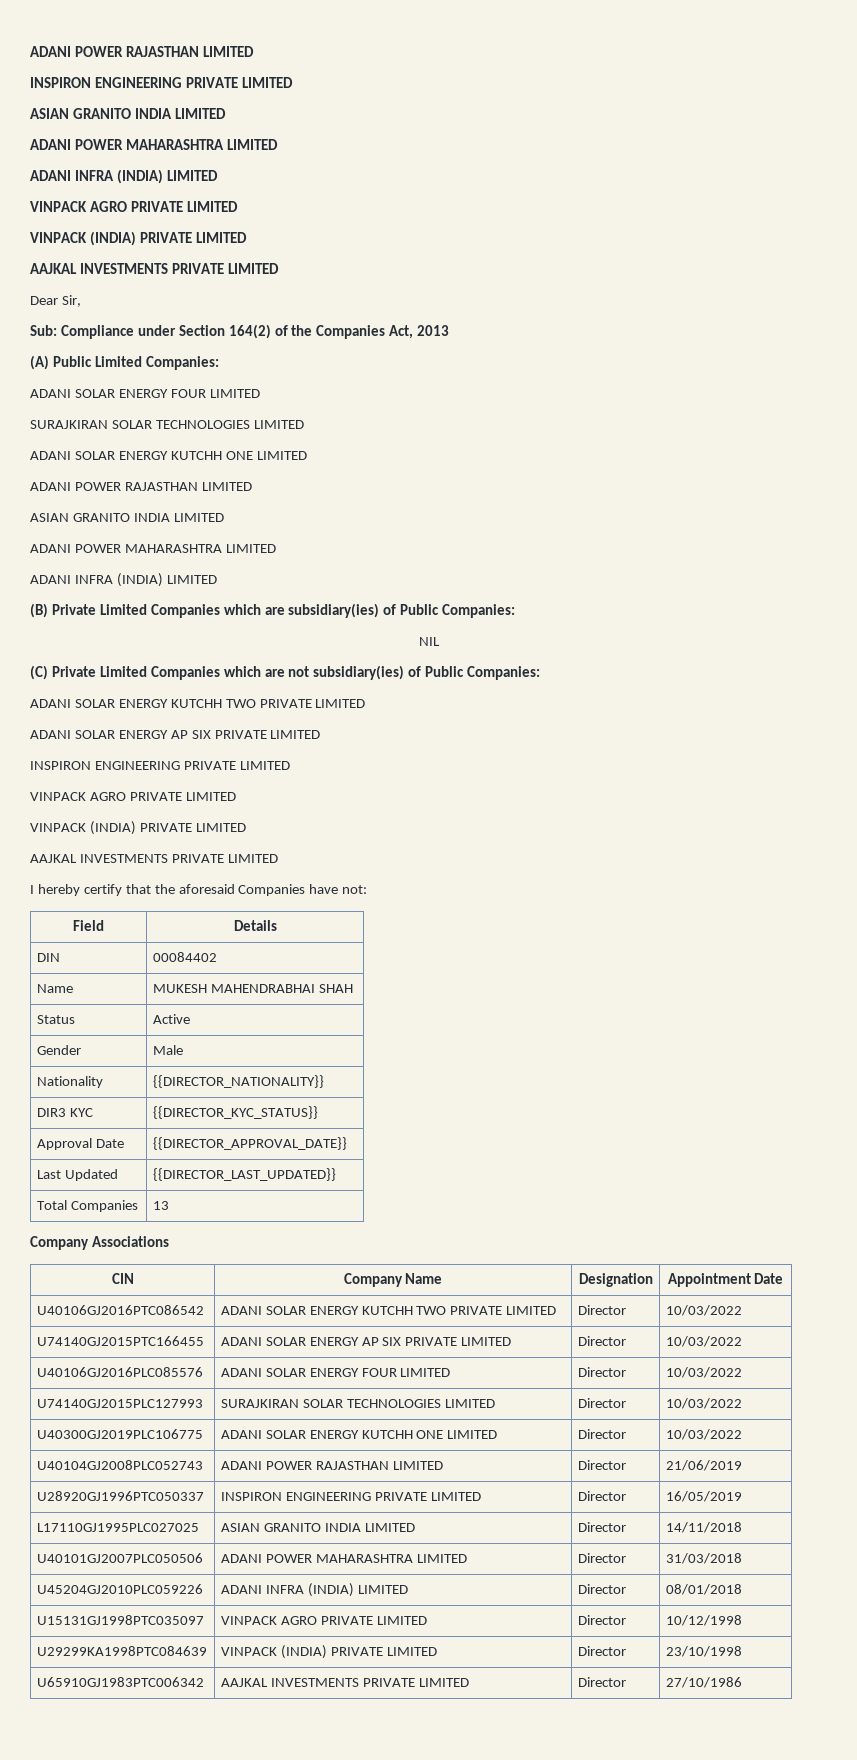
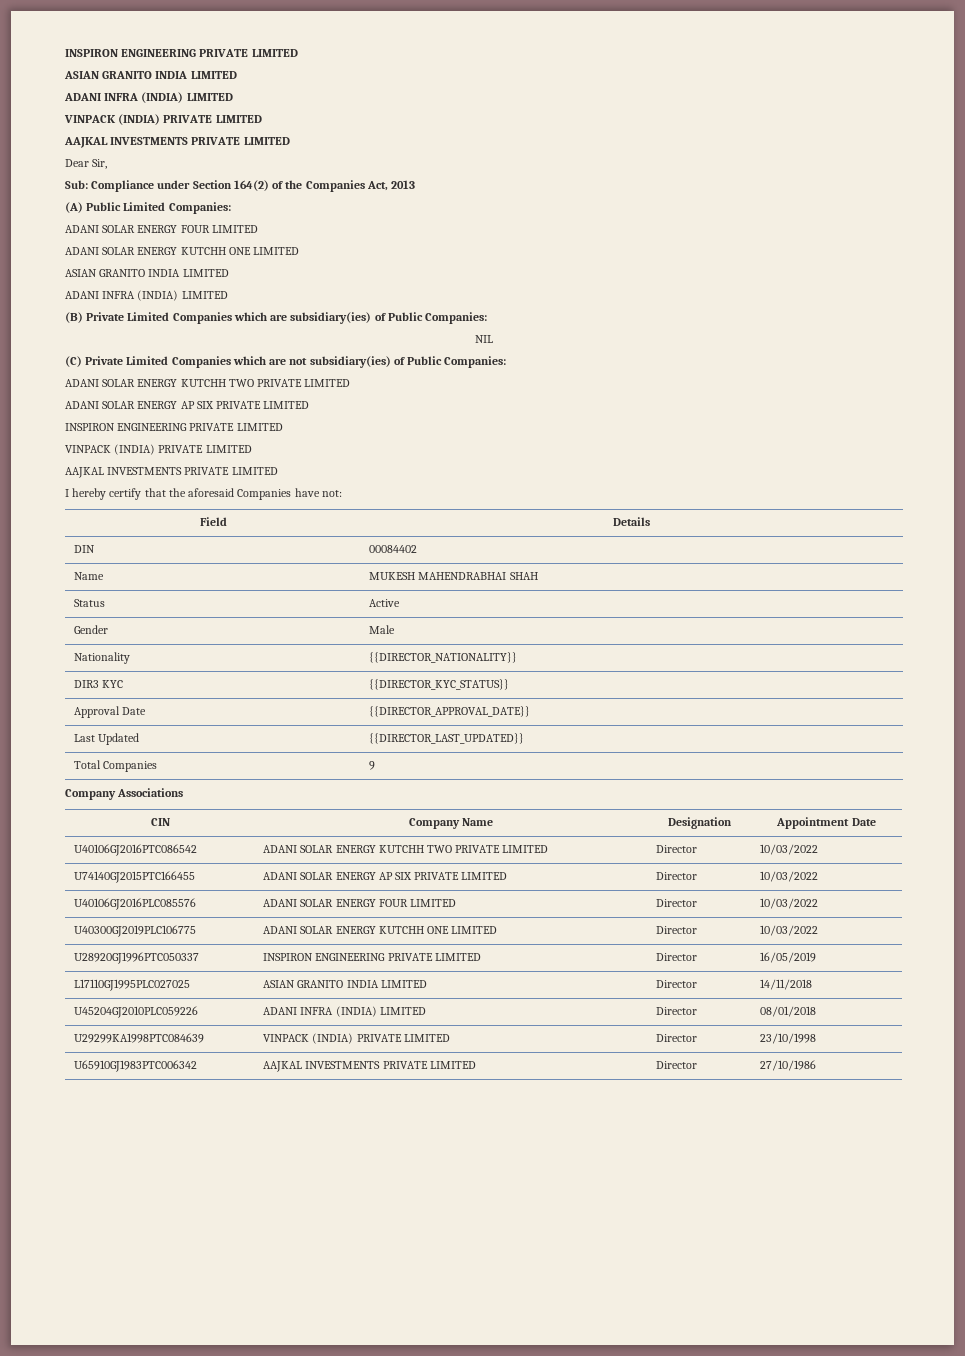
[30,46,254,57] ADANI POWER RAJASTHAN LIMITED // -> (65, 53) none
[30,139,278,150] [30,169,218,184] [30,201,238,212] // ADANI POWER MAHARASHTRA LIMITED // ADANI INFRA (INDIA) LIMITED // VINPACK AGRO PRIVATE LIMITED -> [64,92,233,103] // ADANI INFRA (INDIA) LIMITED
[30,420,304,429] [30,451,307,460] [30,482,252,491] [30,513,224,522] [30,544,276,553] // SURAJKIRAN SOLAR TECHNOLOGIES LIMITED // ADANI SOLAR ENERGY KUTCHH ONE LIMITED // ADANI POWER RAJASTHAN LIMITED // ASIAN GRANITO INDIA LIMITED // ADANI POWER MAHARASHTRA LIMITED -> [65,247,300,255] [65,269,229,277] // ADANI SOLAR ENERGY KUTCHH ONE LIMITED // ASIAN GRANITO INDIA LIMITED
[30,792,236,801] // VINPACK AGRO PRIVATE LIMITED -> (283, 427) none
[152,1201,169,1210] 13 -> [369,761,376,770] 9
[36,1399,203,1408] [220,1399,495,1408] [577,1398,626,1408] [665,1398,742,1409] // U74140GJ2015PLC127993 | SURAJKIRAN SOLAR TECHNOLOGIES LIMITED | Director | 10/03/2022 -> (819, 903) none
[36,1460,203,1470] [220,1461,443,1470] [577,1460,626,1470] [665,1460,742,1471] // U40104GJ2008PLC052743 | ADANI POWER RAJASTHAN LIMITED | Director | 21/06/2019 -> (819, 930) none
[36,1553,203,1563] [220,1554,467,1563] [577,1553,626,1563] [665,1553,742,1564] // U40101GJ2007PLC050506 | ADANI POWER MAHARASHTRA LIMITED | Director | 31/03/2018 -> (813, 984) none
[36,1615,204,1625] [220,1616,427,1625] [577,1615,626,1625] [665,1615,742,1626] // U15131GJ1998PTC035097 | VINPACK AGRO PRIVATE LIMITED | Director | 10/12/1998 -> (817, 1011) none

